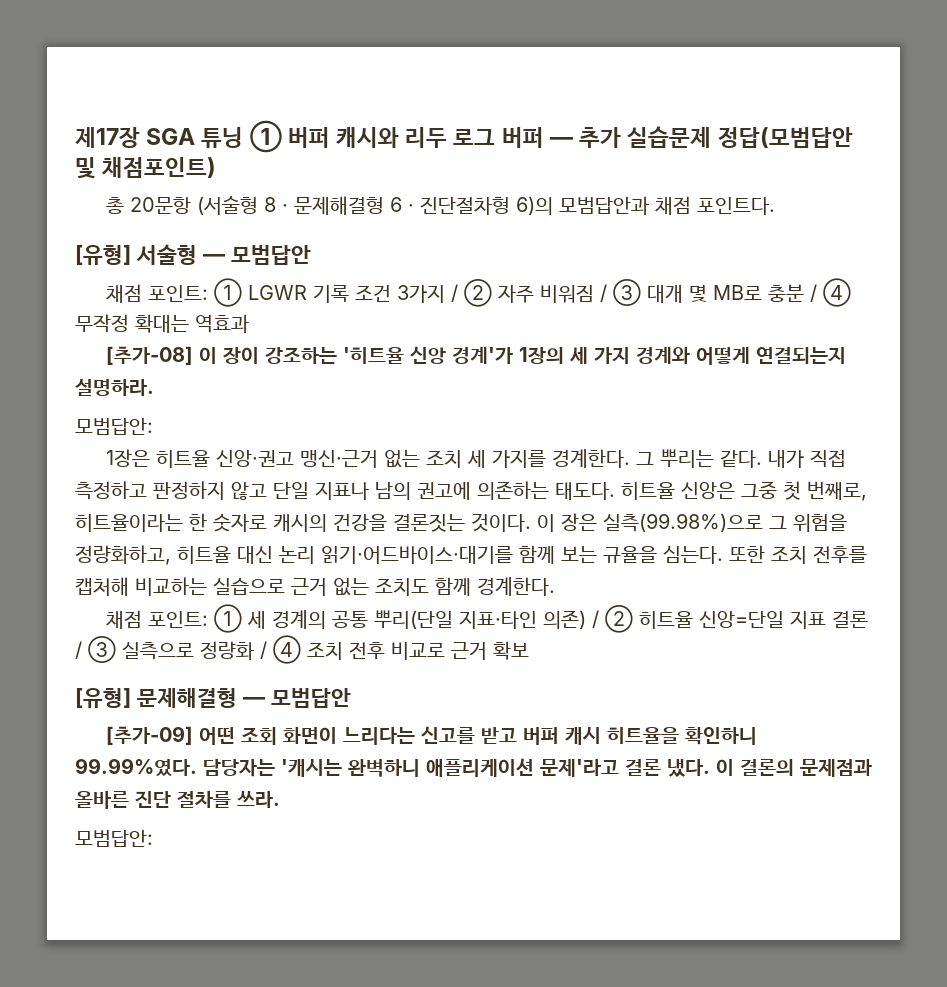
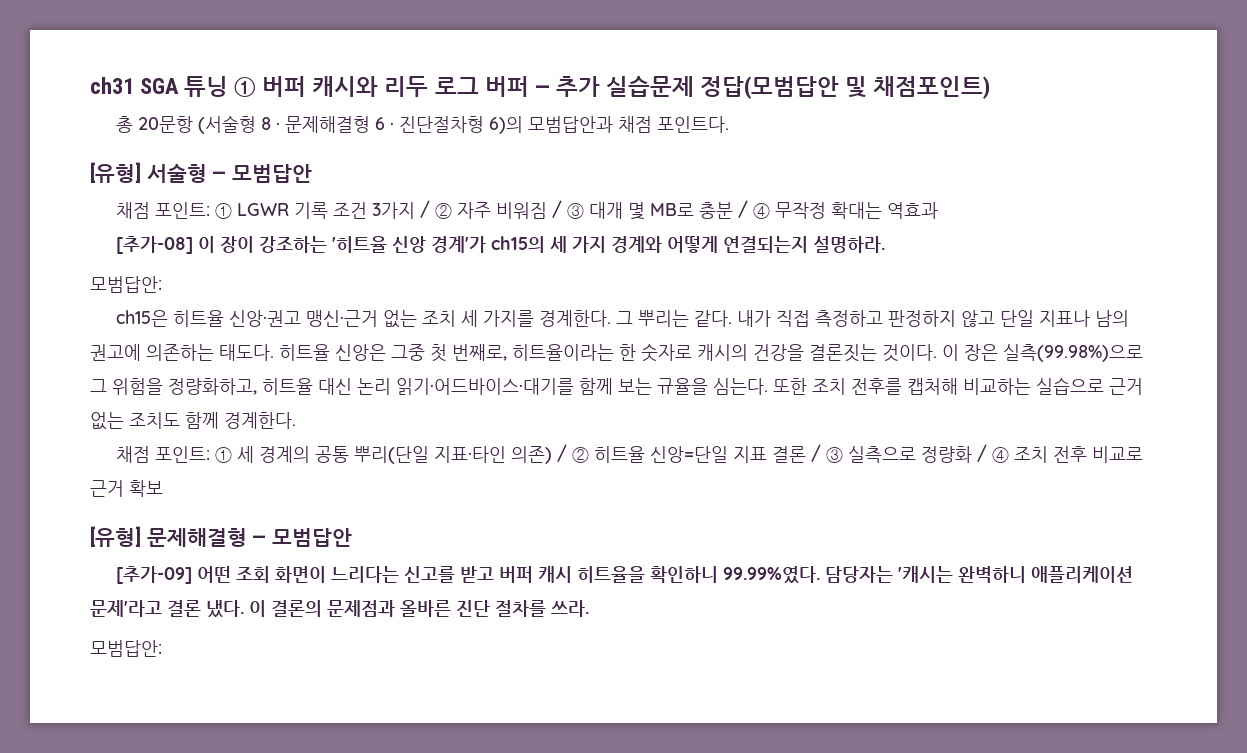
[75,127,140,148] 제17장 -> [90,77,134,94] ch31
[518,347,564,364] 1장의 -> [490,236,545,253] ch15의
[105,449,150,467] 1장은 -> [115,310,168,327] ch15은

